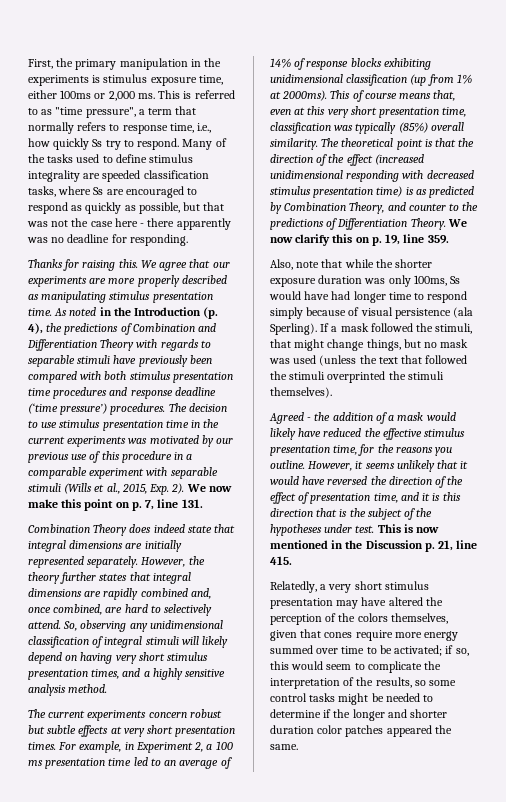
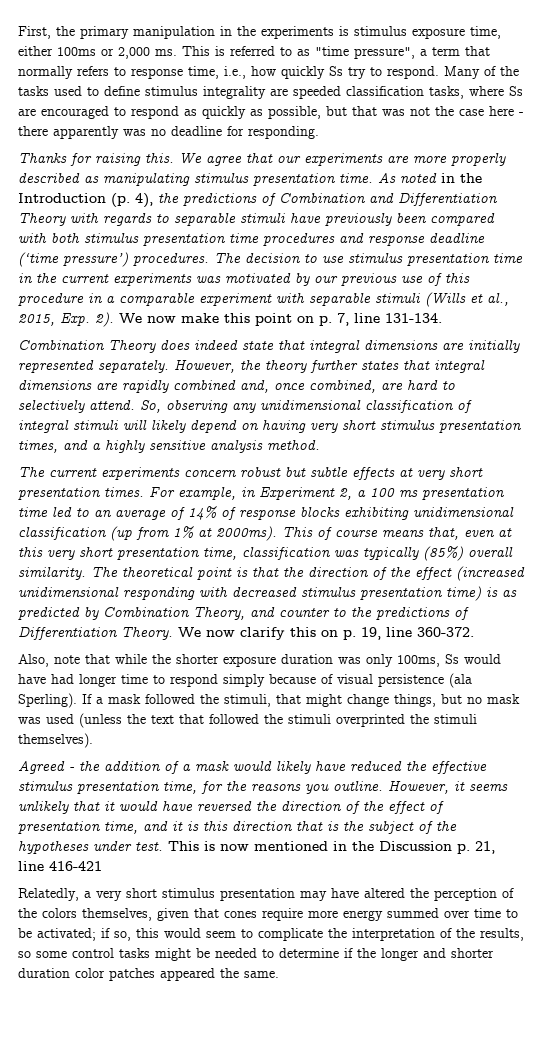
[181,499,203,508] 131. -> [385,313,442,323] 131-134.
[427,235,449,244] 359. -> [417,627,474,637] 360-372.
[270,556,292,565] 415. -> [49,861,102,871] 416-421

